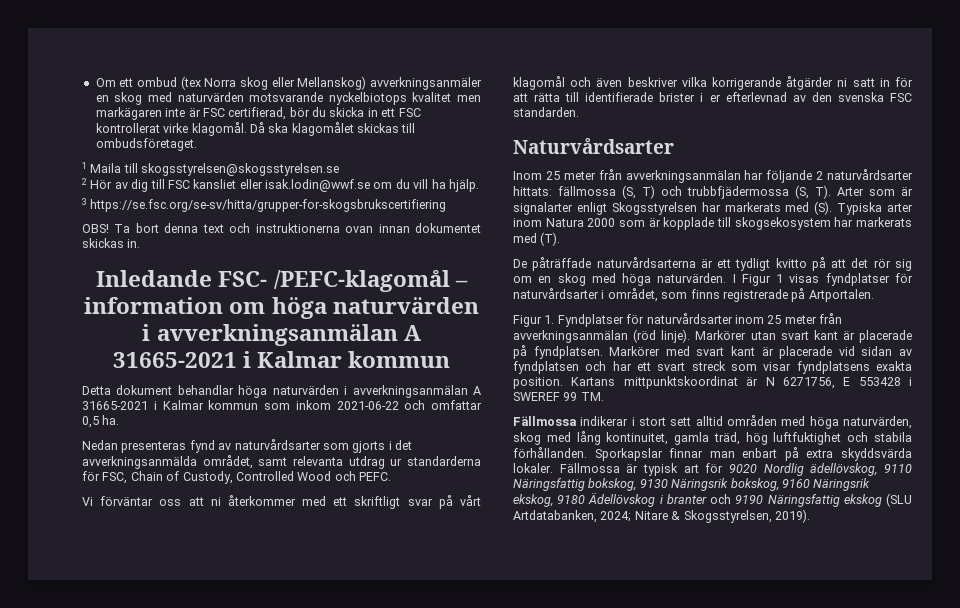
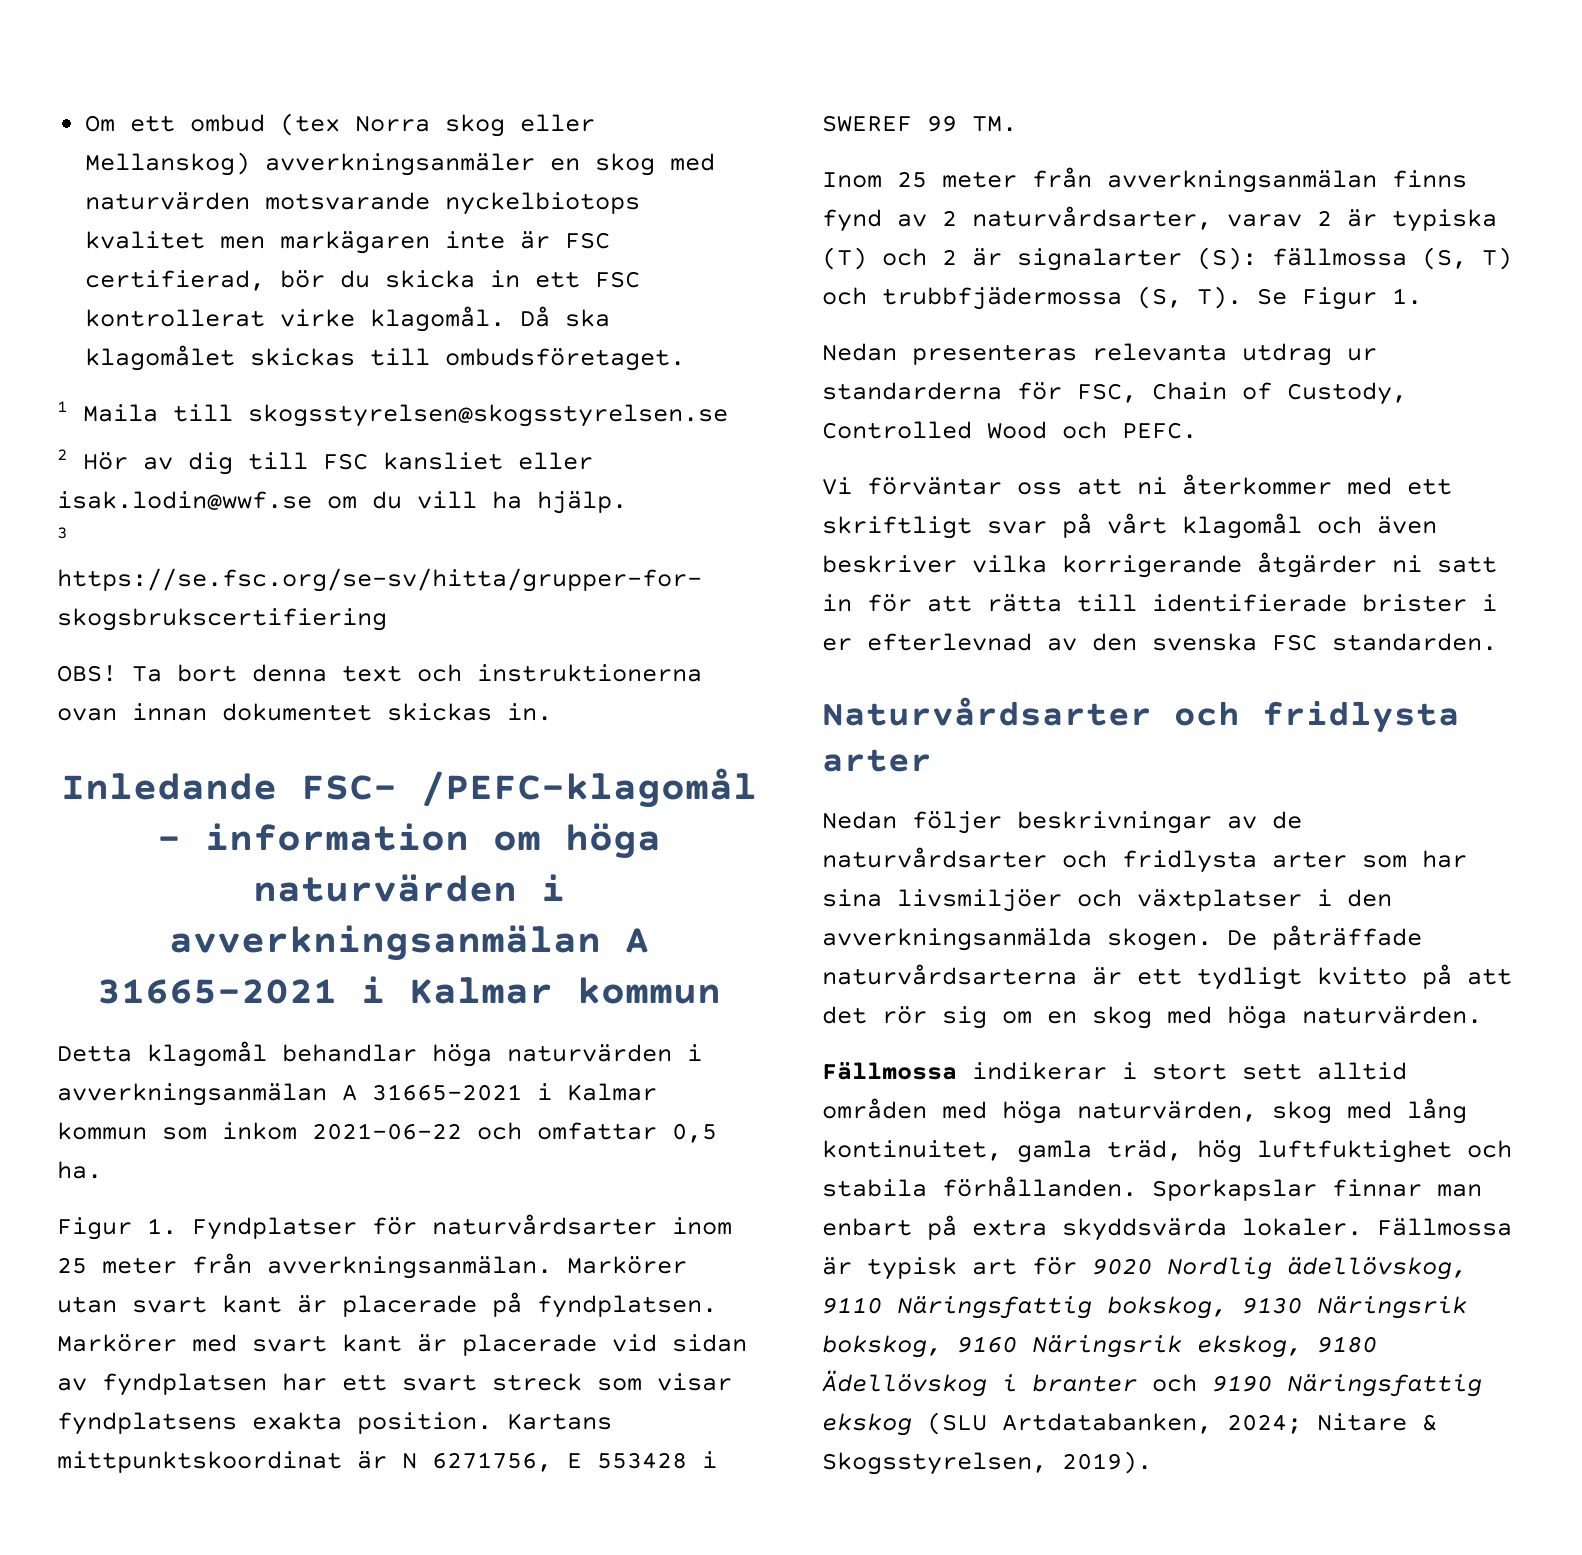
[116,385,173,395] dokument -> [147,1041,267,1067] klagomål
[82,439,412,453] [82,455,288,469] Nedan presenteras fynd av naturvårdsarter som gjorts i det avverkningsanmälda området, samt -> [57,1214,732,1240] [57,1253,687,1279] [57,1292,717,1318] [57,1334,747,1356] [57,1373,732,1396] [57,1412,612,1435] [57,1451,717,1473] [822,115,1017,132] [822,167,1467,193] [822,206,1497,232] [822,247,1512,271] [822,286,1422,310] [822,343,1077,365] Figur 1. Fyndplatser för naturvårdsarter inom 25 meter från avverkningsanmälan. Markörer utan svart kant är placerade på fyndplatsen. Markörer med svart kant är placerade vid sidan av fyndplatsen har ett svart streck som visar fyndplatsens exakta position. Kartans mittpunktskoordinat är N 6271756, E 553428 i SWEREF 99 TM. // Inom 25 meter från avverkningsanmälan finns fynd av 2 naturvårdsarter, varav 2 är typiska (T) och 2 är signalarter (S): fällmossa (S, T) och trubbfjädermossa (S, T). Se Figur 1. // Nedan presenteras
[513,169,913,183] [513,185,913,199] [513,201,913,215] [513,217,912,230] [513,232,561,246] // Inom 25 meter från avverkningsanmälan har följande 2 naturvårdsarter hittats: fällmossa (S, T) och trubbfjädermossa (S, T). Arter som är signalarter enligt Skogsstyrelsen har markerats med (S). Typiska arter inom Natura 2000 som är kopplade till skogsekosystem har markerats med (T). // -> [1174,701,1460,733] [822,749,932,772] [822,811,1302,834] [822,847,1467,873] [822,889,1392,912] [822,928,1212,951] och fridlysta arter // Nedan följer beskrivningar av de naturvårdsarter och fridlysta arter som har sina livsmiljöer och växtplatser i den avverkningsanmälda skogen.
[732,273,913,286] [513,288,874,302] [513,313,842,327] [513,329,912,343] [513,345,912,359] [513,361,912,374] [513,376,912,389] [513,392,604,401] I Figur 1 visas fyndplatser för naturvårdsarter i området, som finns registrerade på Artportalen. // Figur 1. Fyndplatser för naturvårdsarter inom 25 meter från avverkningsanmälan (röd linje). Markörer utan svart kant är placerade på fyndplatsen. Markörer med svart kant är placerade vid sidan av fyndplatsen och har ett svart streck som visar fyndplatsens exakta position. Kartans mittpunktskoordinat är N 6271756, E 553428 i SWEREF 99 TM. -> (1482, 1015) none

